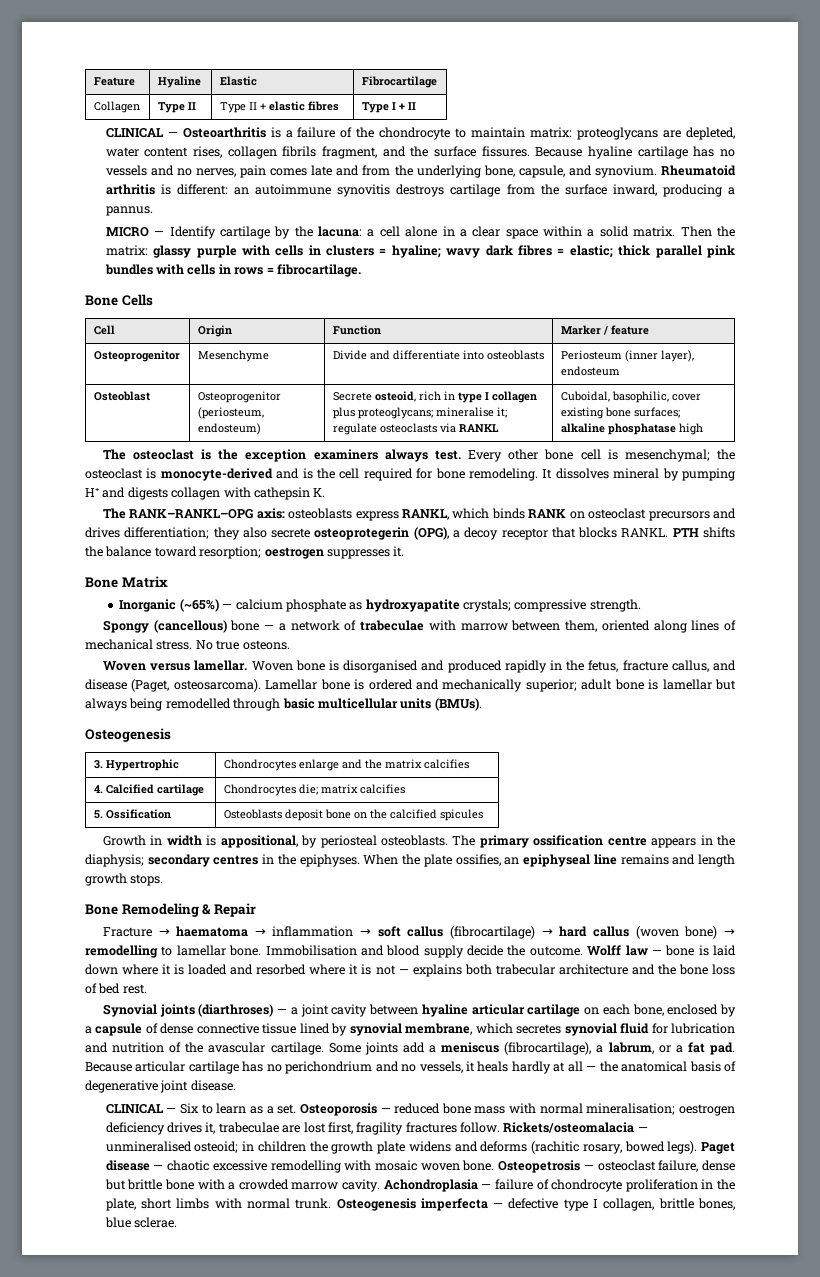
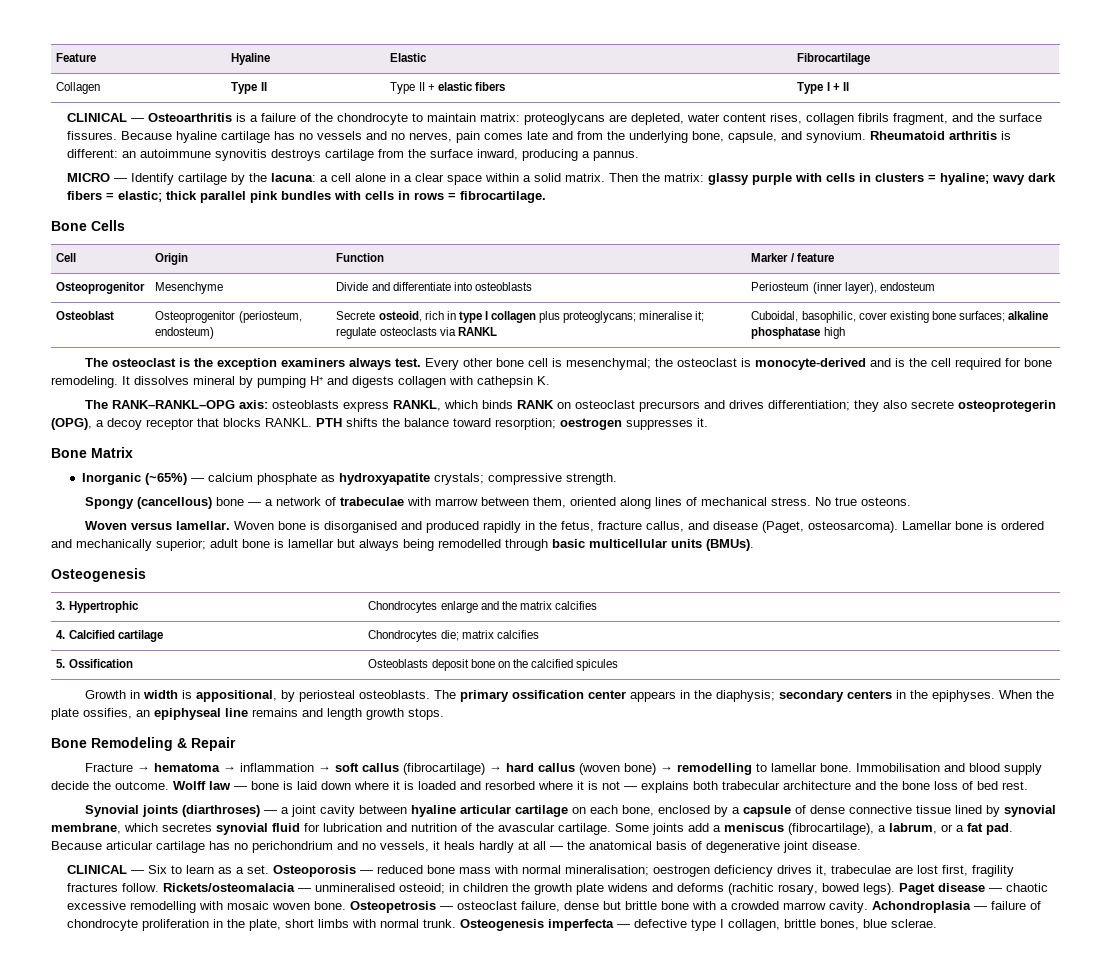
[307,101,339,111] fibres -> [474,82,505,91] fibers
[518,245,553,256] fibres -> [67,191,103,200] fibers
[607,836,647,846] centre -> [587,690,626,699] center
[213,855,259,865] centres -> [846,690,892,699] centers
[176,926,249,937] haematoma -> [153,763,220,772] hematoma

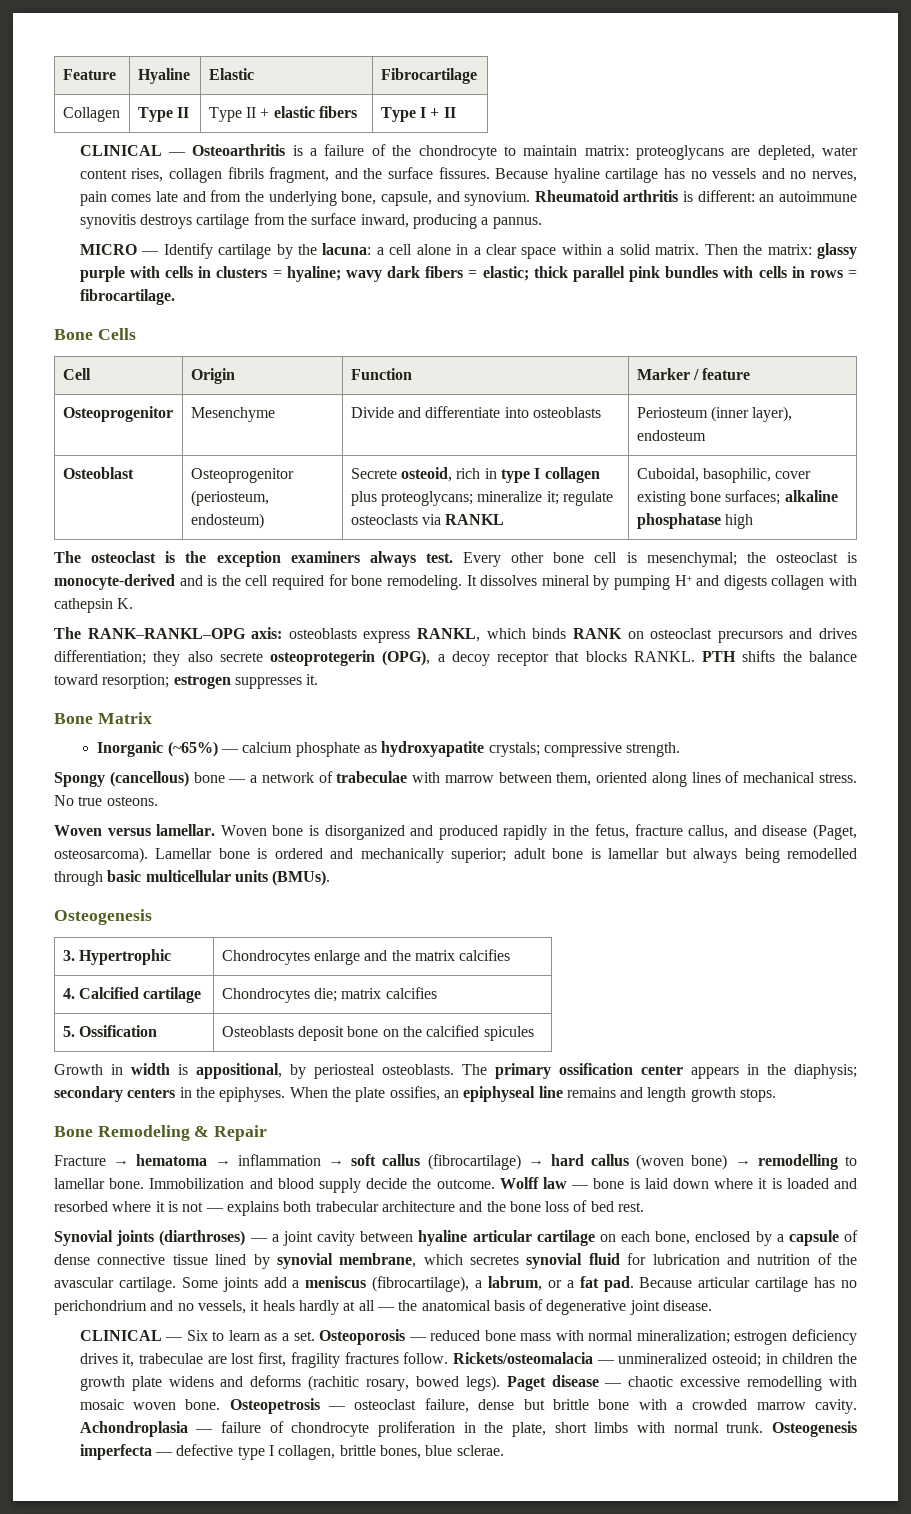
[639,311,693,320] mineralise -> [477,491,543,502] mineralize
[560,418,622,430] oestrogen -> [173,675,231,689] estrogen
[323,521,397,533] disorganised -> [324,825,405,840] disorganized
[855,763,940,772] Immobilisation -> [149,1178,245,1189] Immobilization
[565,865,711,877] mineralisation; oestrogen -> [636,1330,788,1345] mineralization; estrogen
[315,883,396,892] unmineralised -> [618,1353,708,1364] unmineralized

